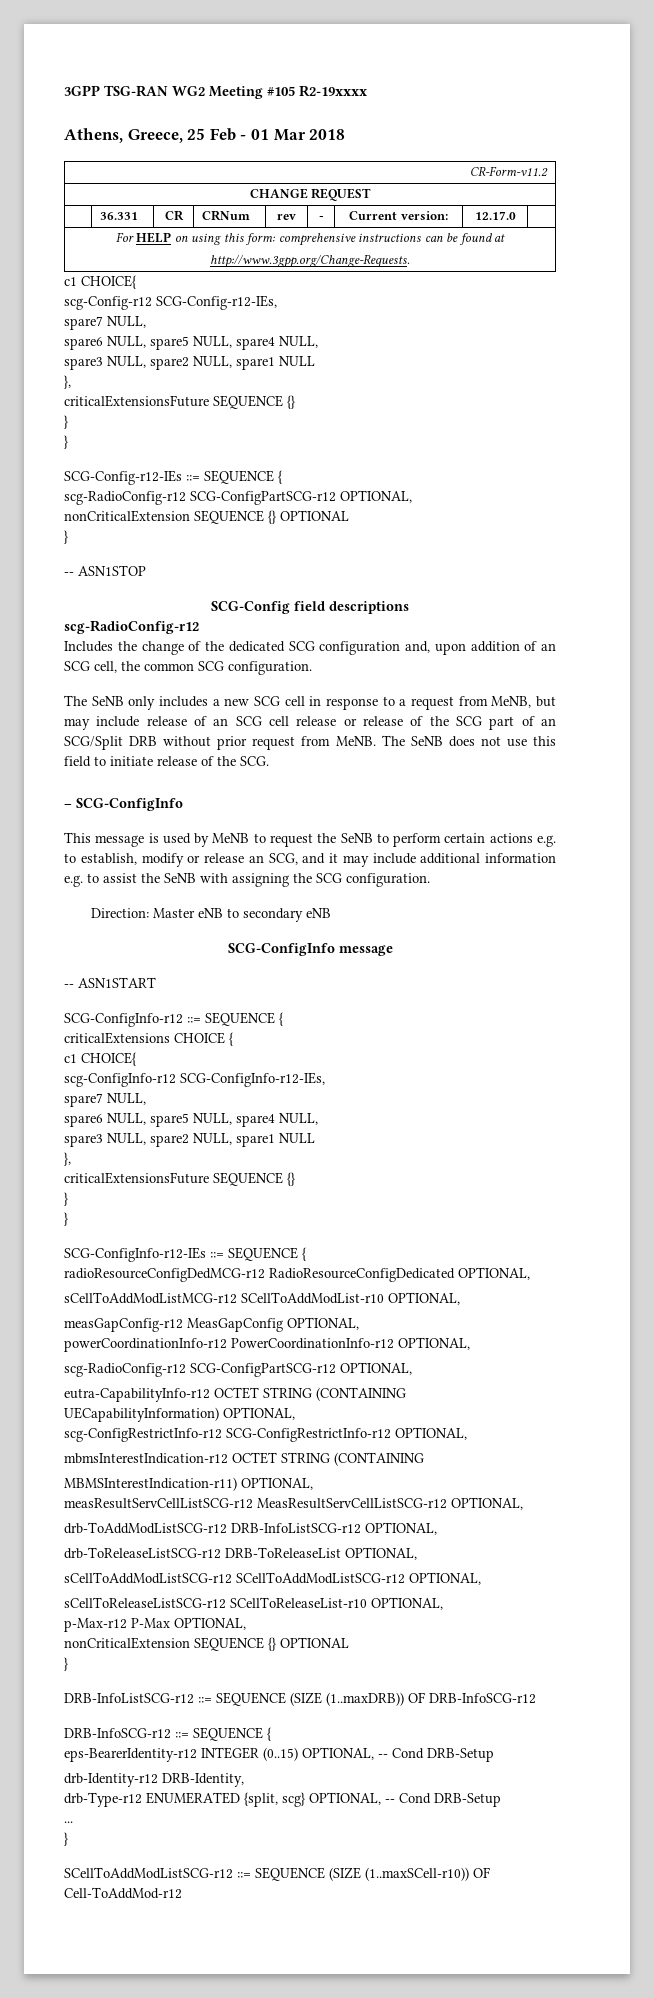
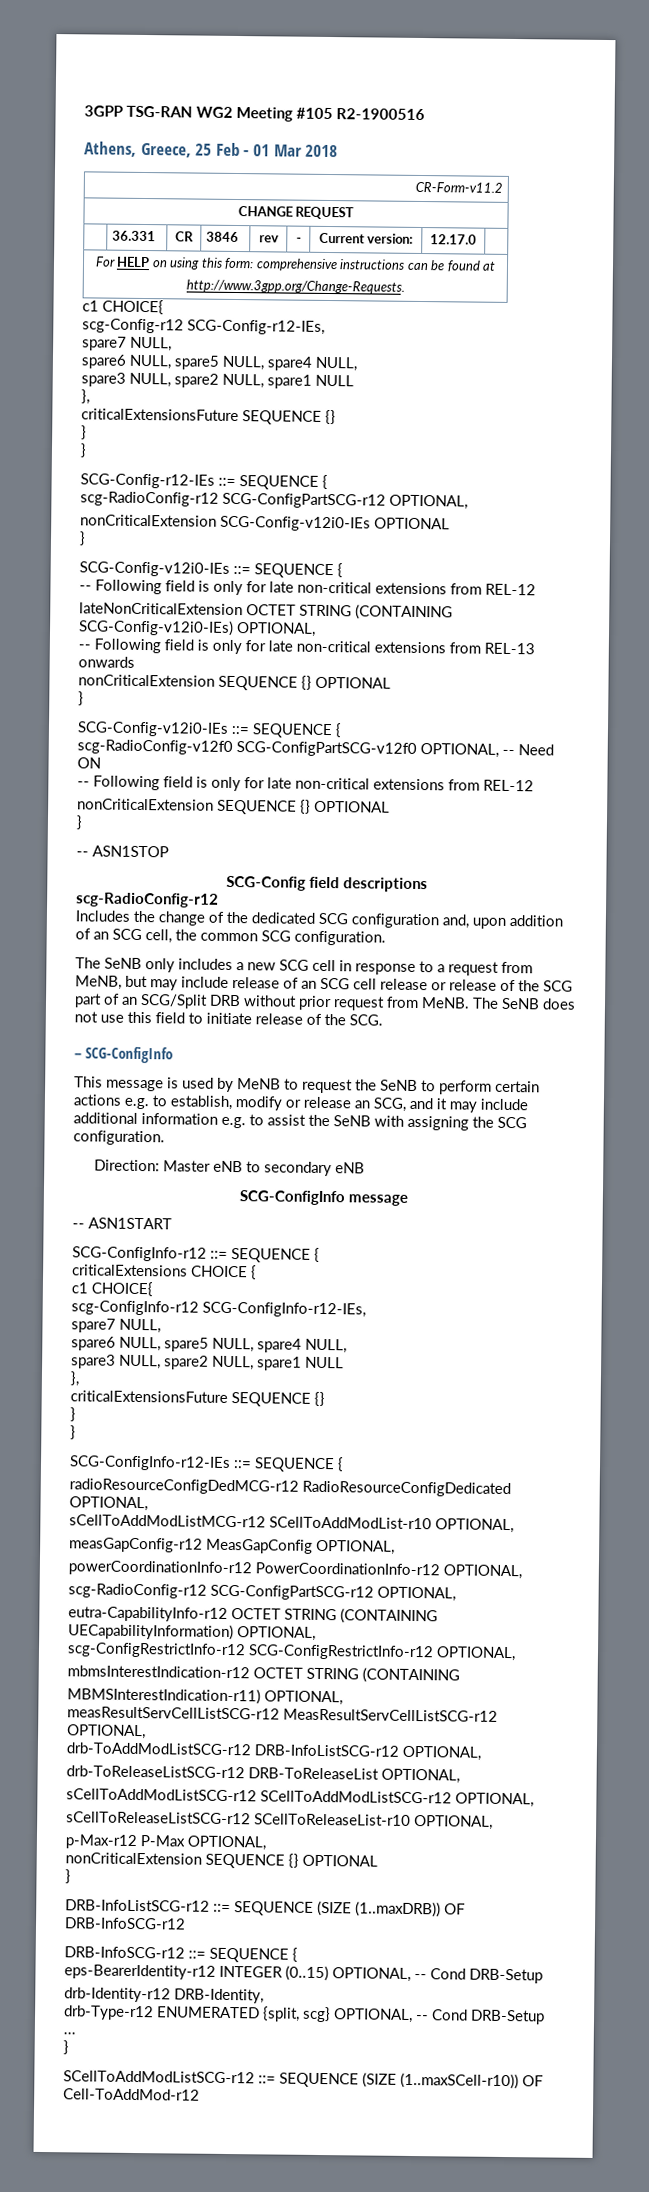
[299,85,367,97] R2-19xxxx -> [336,108,425,121] R2-1900516
[202,210,251,221] CRNum -> [206,231,240,243] 3846
(412, 496) none -> [80,514,450,532] [79,531,86,546] [79,561,343,579] [79,579,536,596] [79,602,453,621] [78,619,316,637] [78,638,535,655] [78,656,135,668] [78,674,391,691] [78,691,84,706] [77,721,342,739] [77,739,554,758] [77,757,101,769] [77,775,534,792] // nonCriticalExtension SCG-Config-v12i0-IEs OPTIONAL // } // SCG-Config-v12i0-IEs ::= SEQUENCE { // -- Following field is only for late non-critical extensions from REL-12 // lateNonCriticalExtension OCTET STRING (CONTAINING SCG-Config-v12i0-IEs) OPTIONAL, // -- Following field is only for late non-critical extensions from REL-13 onwards // nonCriticalExtension SEQUENCE {} OPTIONAL // } // SCG-Config-v12i0-IEs ::= SEQUENCE { // scg-RadioConfig-v12f0 SCG-ConfigPartSCG-v12f0 OPTIONAL, -- Need ON // -- Following field is only for late non-critical extensions from REL-12

